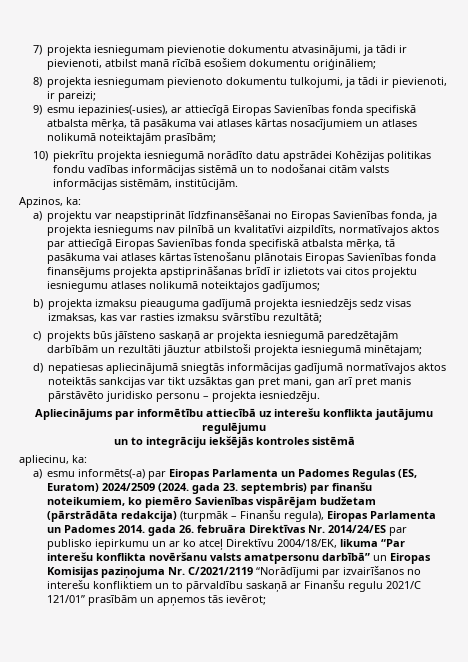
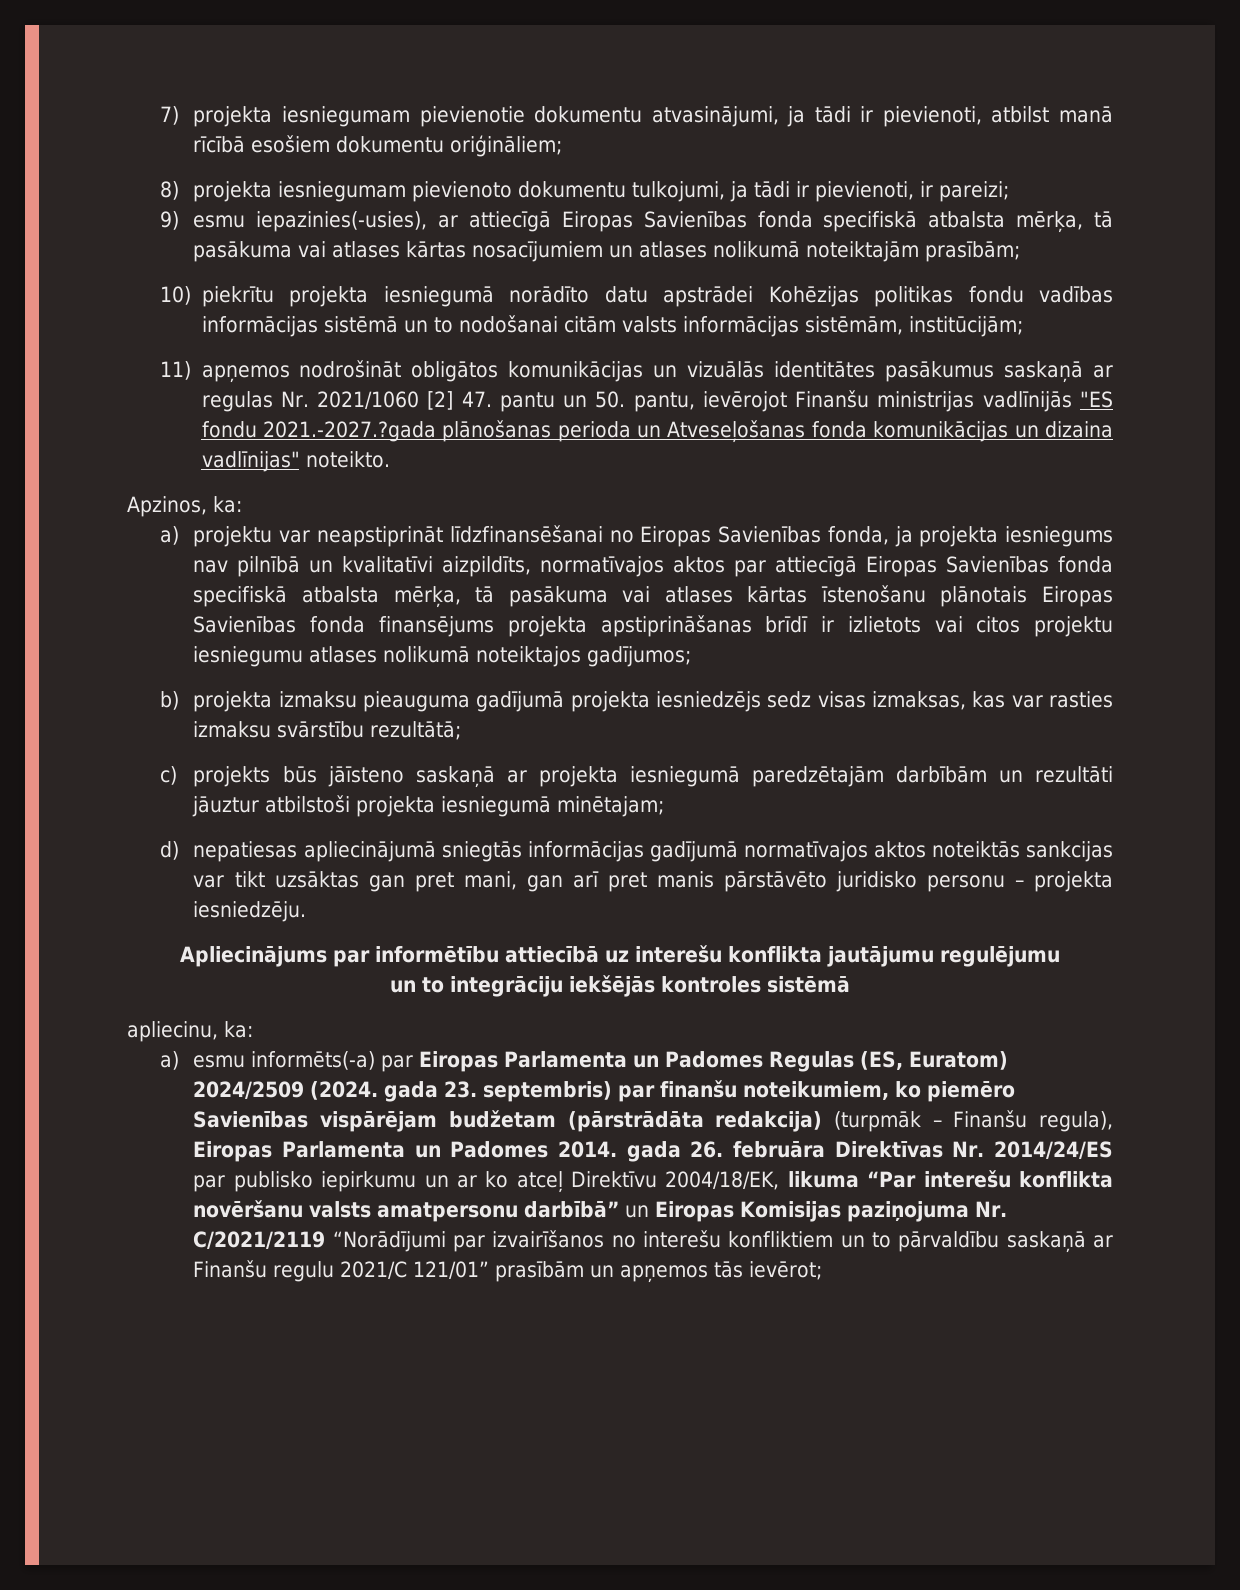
[175,179,239,190] institūcijām. -> [908,316,1023,337] [160,360,1113,383] [201,390,1113,412] [201,420,1114,443] [201,451,390,472] institūcijām; // 11) apņemos nodrošināt obligātos komunikācijas un vizuālās identitātes pasākumus saskaņā ar regulas Nr. 2021/1060 [2] 47. pantu un 50. pantu, ievērojot Finanšu ministrijas vadlīnijās "ES fondu 2021.-2027.?gada plānošanas perioda un Atveseļošanas fonda komunikācijas un dizaina vadlīnijas" noteikto.

